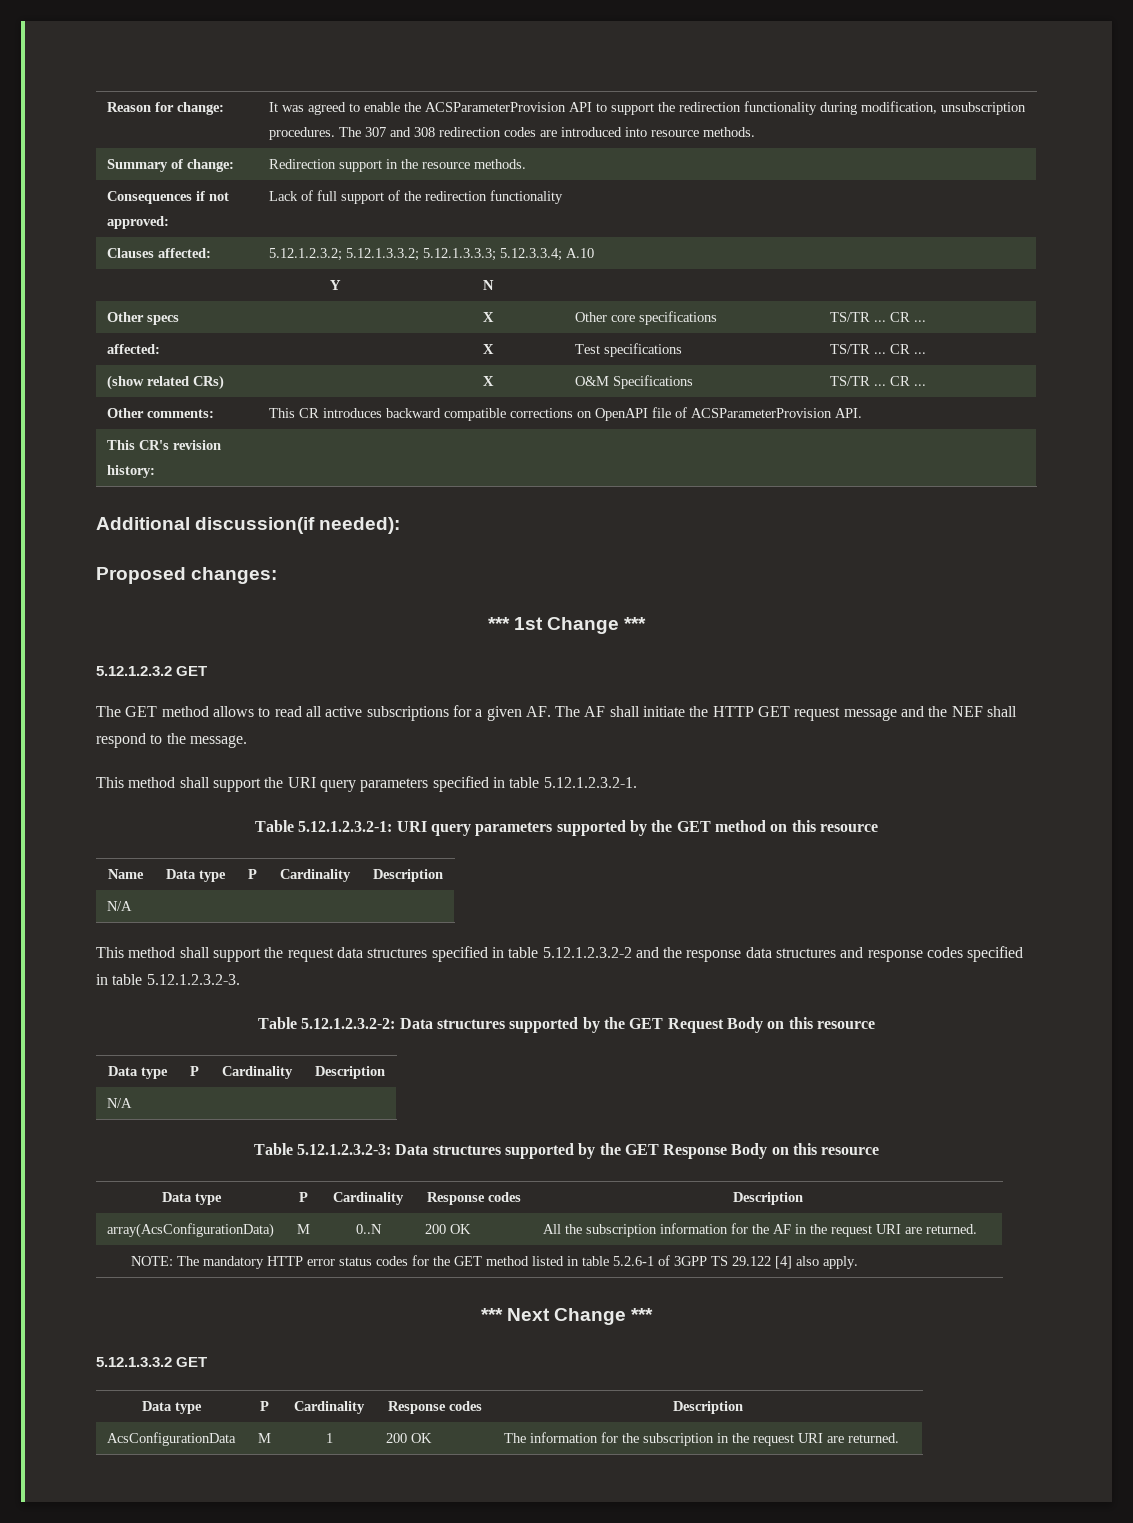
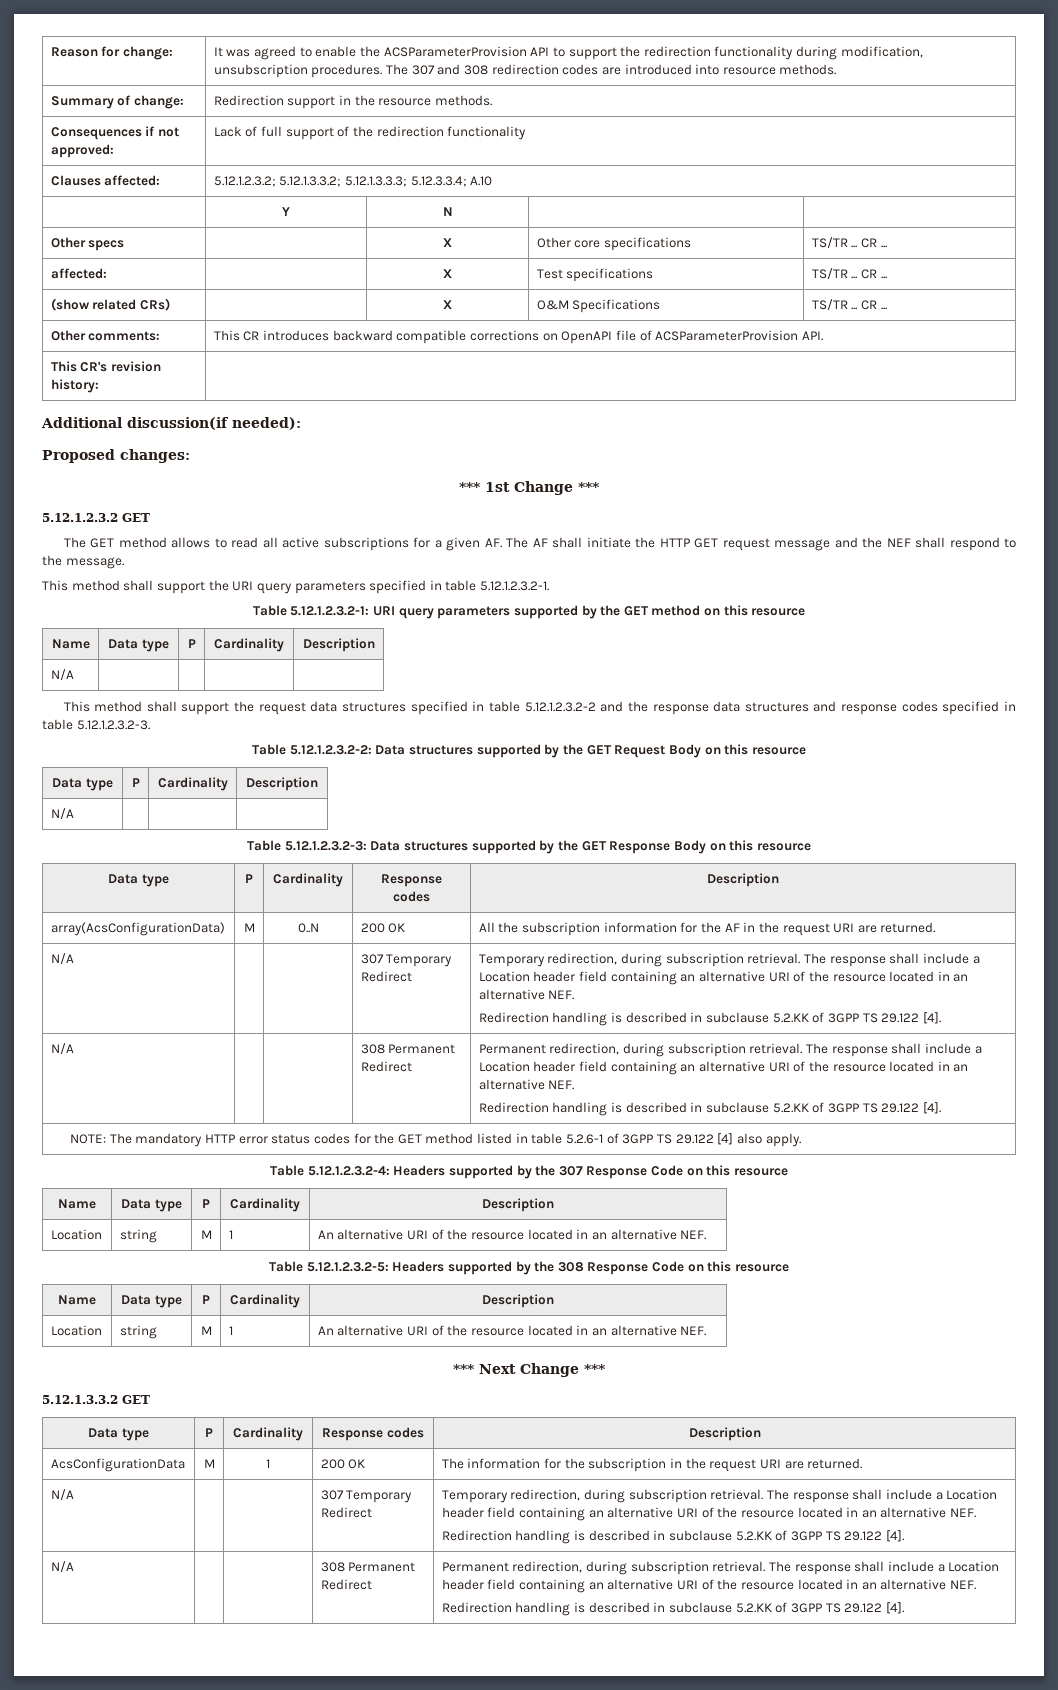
(977, 1229) none -> [50,953,74,964] [360,954,453,967] [360,971,412,982] [478,953,980,967] [478,971,969,985] [478,989,575,1000] [478,1012,941,1026] [50,1043,74,1054] [360,1044,456,1054] [360,1061,412,1072] [478,1043,982,1057] [478,1061,969,1075] [478,1079,575,1090] [478,1102,941,1116] // N/A | | | 307 Temporary Redirect | Temporary redirection, during subscription retrieval. The response shall include a Location header field containing an alternative URI of the resource located in an alternative NEF. // Redirection handling is described in subclause 5.2.KK of 3GPP TS 29.122 [4]. // N/A | | | 308 Permanent Redirect | Permanent redirection, during subscription retrieval. The response shall include a Location header field containing an alternative URI of the resource located in an alternative NEF. // Redirection handling is described in subclause 5.2.KK of 3GPP TS 29.122 [4].
(859, 1262) none -> [269,1165,789,1179] [58,1199,96,1209] [121,1199,182,1212] [202,1199,210,1208] [230,1198,300,1212] [482,1198,554,1212] [50,1229,102,1240] [119,1229,157,1243] [200,1230,212,1239] [228,1230,233,1239] [317,1229,707,1240] [268,1261,790,1275] [58,1295,96,1305] [121,1295,182,1308] [202,1295,210,1304] [230,1294,300,1308] [482,1294,554,1308] [50,1325,102,1336] [119,1325,157,1339] [200,1326,212,1335] [228,1326,233,1335] [317,1325,707,1336] // Table 5.12.1.2.3.2-4: Headers supported by the 307 Response Code on this resource // Name | Data type | P | Cardinality | Description // Location | string | M | 1 | An alternative URI of the resource located in an alternative NEF. // Table 5.12.1.2.3.2-5: Headers supported by the 308 Response Code on this resource // Name | Data type | P | Cardinality | Description // Location | string | M | 1 | An alternative URI of the resource located in an alternative NEF.
(899, 1438) none -> [50,1489,74,1500] [320,1490,413,1503] [320,1507,372,1518] [441,1489,998,1503] [441,1507,977,1521] [441,1530,904,1544] [50,1561,74,1572] [320,1562,416,1572] [320,1579,372,1590] [441,1561,1000,1575] [441,1579,977,1593] [441,1602,904,1616] // N/A | | | 307 Temporary Redirect | Temporary redirection, during subscription retrieval. The response shall include a Location header field containing an alternative URI of the resource located in an alternative NEF. // Redirection handling is described in subclause 5.2.KK of 3GPP TS 29.122 [4]. // N/A | | | 308 Permanent Redirect | Permanent redirection, during subscription retrieval. The response shall include a Location header field containing an alternative URI of the resource located in an alternative NEF. // Redirection handling is described in subclause 5.2.KK of 3GPP TS 29.122 [4].

